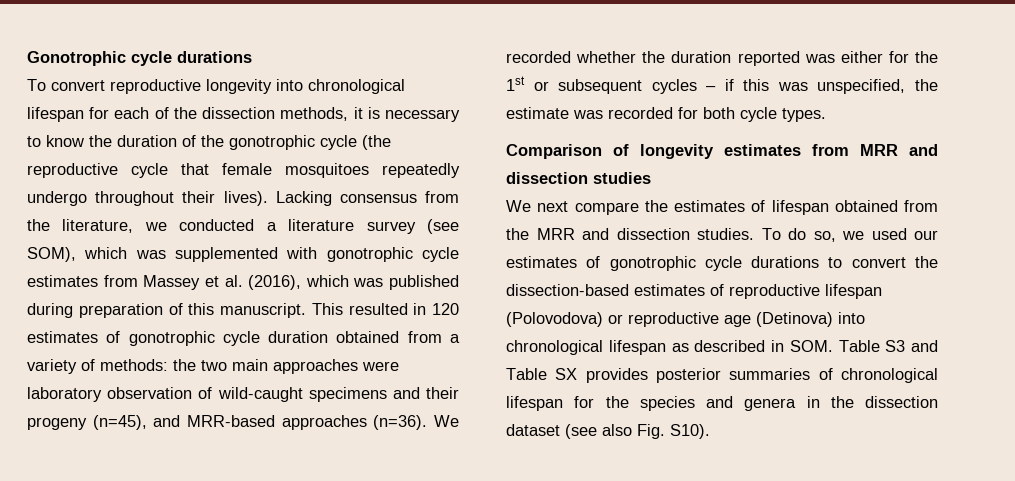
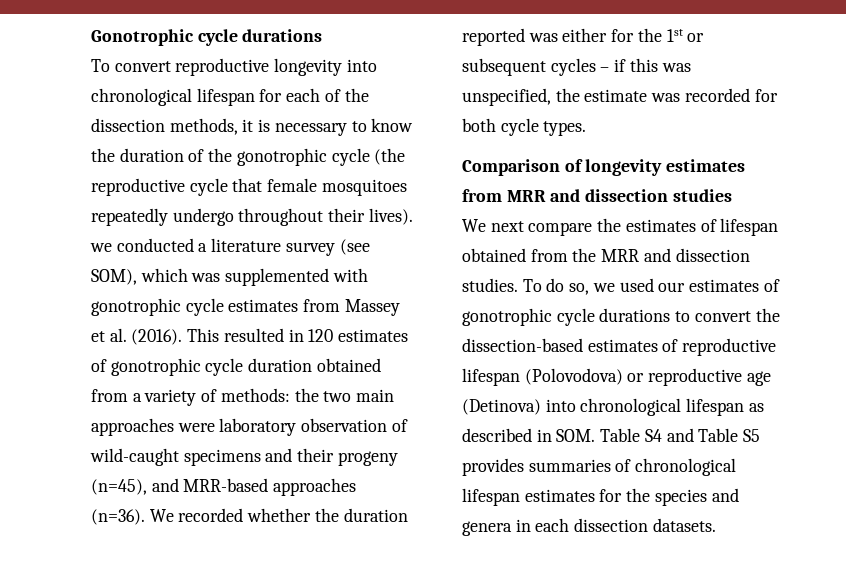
[275,191,459,206] [27,219,134,233] Lacking consensus from the literature, -> (413, 216) none
[248,275,459,290] [27,303,306,318] (2016), which was published during preparation of this manuscript. -> [131,329,183,345] (2016).
[885,340,906,352] S3 -> [644,429,662,442] S4
[555,368,721,383] SX provides posterior -> [743,429,761,442] [462,458,524,476] S5 provides
(563, 403) none -> [524,489,595,502] estimates
[830,396,938,408] [506,424,710,439] the dissection dataset (see also Fig. S10). -> [535,518,716,532] each dissection datasets.

